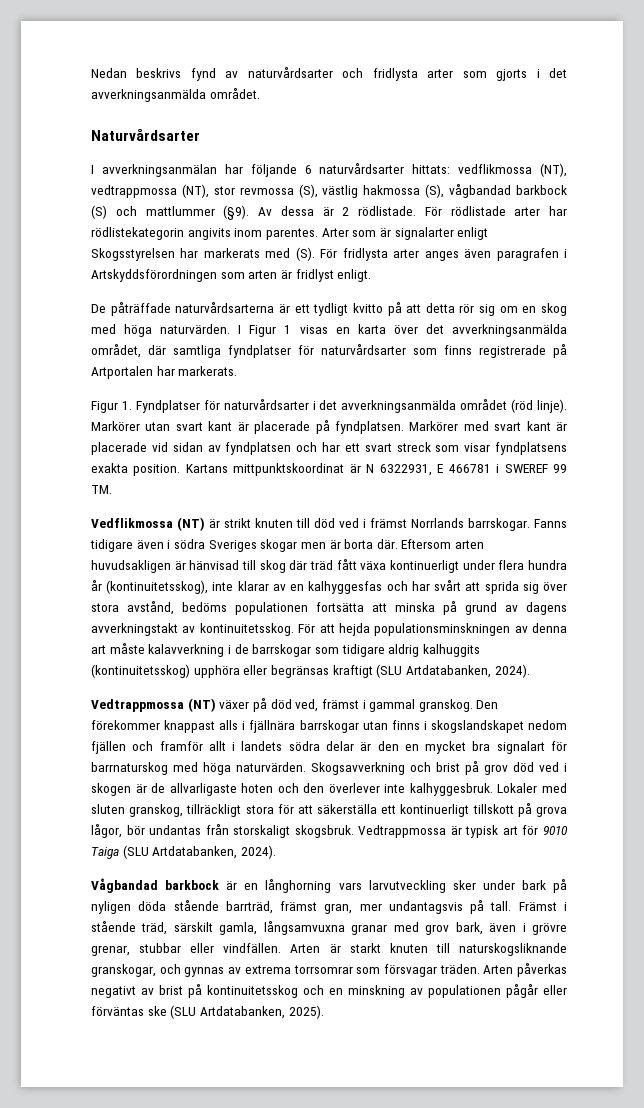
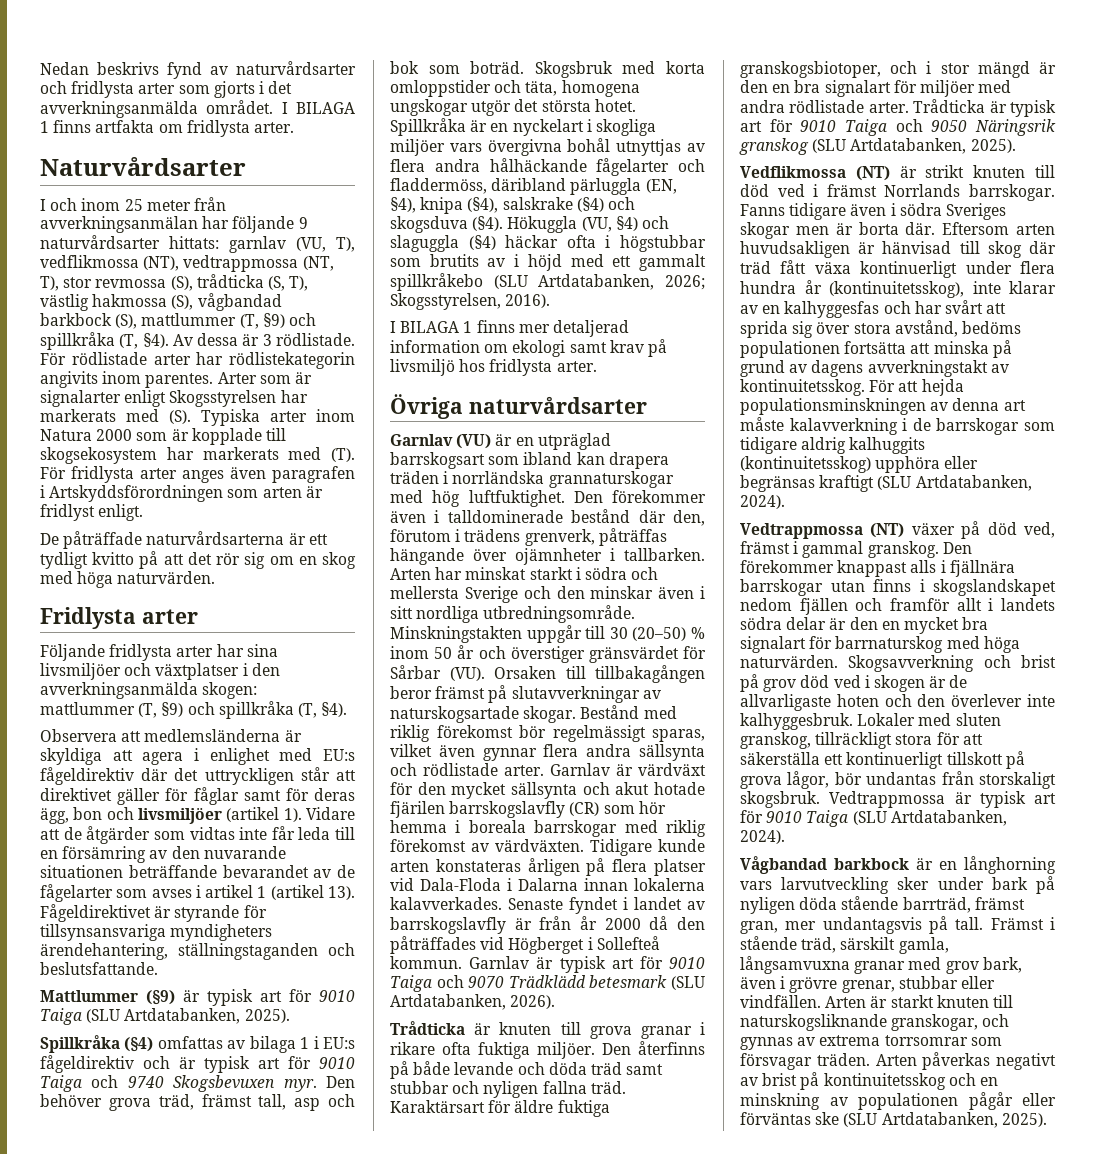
[91,129,200,141] [91,165,94,174] // Naturvårdsarter // I -> [281,102,355,114] [40,120,294,137] [40,157,246,176] [40,197,226,211] I BILAGA 1 finns artfakta om fridlysta arter. // Naturvårdsarter // I och inom 25 meter från
[304,165,312,174] 6 -> [298,217,308,229] 9
(451, 169) none -> [229,236,355,253] garnlav (VU, T),
[181,184,209,198] (NT), -> [302,256,334,271] [40,276,59,291] (NT, T),
(318, 191) none -> [196,274,309,291] trådticka (S, T),
[91,205,250,220] (S) och mattlummer (§9). -> [115,313,316,329] [40,332,169,350] (S), mattlummer (T, §9) och spillkråka (T, §4).
[342,207,350,216] 2 -> [262,334,272,346] 3
(315, 254) none -> [201,409,355,426] [40,428,286,445] [40,447,355,464] Typiska arter inom Natura 2000 som är kopplade till skogsekosystem har markerats med (T).
[425,303,455,313] detta -> [187,552,212,565] det
[238,324,568,337] [91,344,567,358] [91,366,238,379] [91,399,567,413] [91,420,567,434] [91,442,567,455] [91,463,567,476] [91,485,112,494] I Figur 1 visas en karta över det avverkningsanmälda området, där samtliga fyndplatser för naturvårdsarter som finns registrerade på Artportalen har markerats. // Figur 1. Fyndplatser för naturvårdsarter i det avverkningsanmälda området (röd linje). Markörer utan svart kant är placerade på fyndplatsen. Markörer med svart kant är placerade vid sidan av fyndplatsen och har ett svart streck som visar fyndplatsens exakta position. Kartans mittpunktskoordinat är N 6322931, E 466781 i SWEREF 99 TM. -> [40,607,198,629] [40,644,278,661] [40,663,280,680] [40,682,258,699] [40,701,348,719] [40,729,302,742] [40,748,355,765] [40,767,356,785] [40,787,355,805] [40,807,355,824] [40,826,355,844] [40,846,286,863] [40,865,355,878] [40,884,355,902] [40,904,267,922] [40,924,273,941] [40,943,355,960] [40,962,158,975] [40,989,355,1006] [40,1008,290,1025] [40,1035,355,1053] [40,1055,355,1073] [40,1075,355,1092] [40,1094,355,1111] [390,61,705,78] [390,80,640,97] [390,99,636,116] [390,118,656,136] [390,138,705,156] [390,158,705,176] [390,178,677,195] [390,197,635,214] [390,216,669,233] [390,235,706,252] [390,254,706,271] [390,273,705,291] [390,293,551,310] [390,320,629,337] [390,339,667,357] [390,359,597,376] [390,394,647,419] [390,433,611,450] [390,452,669,469] [390,471,674,488] [390,490,706,507] [390,509,705,526] [390,528,667,546] [390,548,705,565] [390,567,659,580] [390,586,705,603] [390,605,636,623] [390,625,705,643] [390,645,706,663] [390,665,705,683] [390,685,661,703] [390,705,677,723] [390,725,705,742] [390,744,705,761] [390,763,706,776] [390,782,705,799] [390,801,666,818] [390,820,706,837] [390,839,705,856] [390,858,706,876] [390,878,705,891] [390,897,705,914] [390,916,705,934] [390,936,660,954] [390,956,705,973] [390,975,705,992] [390,994,556,1010] [390,1021,705,1039] [390,1041,705,1059] [390,1061,664,1079] [390,1081,626,1098] [390,1100,610,1117] [740,61,1056,78] [740,80,1012,97] [740,99,1056,117] [740,119,1056,136] [739,138,1016,155] // Fridlysta arter // Följande fridlysta arter har sina livsmiljöer och växtplatser i den avverkningsanmälda skogen: mattlummer (T, §9) och spillkråka (T, §4). // Observera att medlemsländerna är skyldiga att agera i enlighet med EU:s fågeldirektiv där det uttryckligen står att direktivet gäller för fåglar samt för deras ägg, bon och livsmiljöer (artikel 1). Vidare att de åtgärder som vidtas inte får leda till en försämring av den nuvarande situationen beträffande bevarandet av de fågelarter som avses i artikel 1 (artikel 13). Fågeldirektivet är styrande för tillsynsansvariga myndigheters ärendehantering, ställningstaganden och beslutsfattande. // Mattlummer (§9) är typisk art för 9010 Taiga (SLU Artdatabanken, 2025). // Spillkråka (§4) omfattas av bilaga 1 i EU:s fågeldirektiv och är typisk art för 9010 Taiga och 9740 Skogsbevuxen myr. Den behöver grova träd, främst tall, asp och bok som boträd. Skogsbruk med korta omloppstider och täta, homogena ungskogar utgör det största hotet. Spillkråka är en nyckelart i skogliga miljöer vars övergivna bohål utnyttjas av flera andra hålhäckande fågelarter och fladdermöss, däribland pärluggla (EN, §4), knipa (§4), salskrake (§4) och skogsduva (§4). Hökuggla (VU, §4) och slaguggla (§4) häckar ofta i högstubbar som brutits av i höjd med ett gammalt spillkråkebo (SLU Artdatabanken, 2026; Skogsstyrelsen, 2016). // I BILAGA 1 finns mer detaljerad information om ekologi samt krav på livsmiljö hos fridlysta arter. // Övriga naturvårdsarter // Garnlav (VU) är en utpräglad barrskogsart som ibland kan drapera träden i norrländska grannaturskogar med hög luftfuktighet. Den förekommer även i talldominerade bestånd där den, förutom i trädens grenverk, påträffas hängande över ojämnheter i tallbarken. Arten har minskat starkt i södra och mellersta Sverige och den minskar även i sitt nordliga utbredningsområde. Minskningstakten uppgår till 30 (20–50) % inom 50 år och överstiger gränsvärdet för Sårbar (VU). Orsaken till tillbakagången beror främst på slutavverkningar av naturskogsartade skogar. Bestånd med riklig förekomst bör regelmässigt sparas, vilket även gynnar flera andra sällsynta och rödlistade arter. Garnlav är värdväxt för den mycket sällsynta och akut hotade fjärilen barrskogslavfly (CR) som hör hemma i boreala barrskogar med riklig förekomst av värdväxten. Tidigare kunde arten konstateras årligen på flera platser vid Dala-Floda i Dalarna innan lokalerna kalavverkades. Senaste fyndet i landet av barrskogslavfly är från år 2000 då den påträffades vid Högberget i Sollefteå kommun. Garnlav är typisk art för 9010 Taiga och 9070 Trädklädd betesmark (SLU Artdatabanken, 2026). // Trådticka är knuten till grova granar i rikare ofta fuktiga miljöer. Den återfinns på både levande och döda träd samt stubbar och nyligen fallna träd. Karaktärsart för äldre fuktiga granskogsbiotoper, och i stor mängd är den en bra signalart för miljöer med andra rödlistade arter. Trådticka är typisk art för 9010 Taiga och 9050 Näringsrik granskog (SLU Artdatabanken, 2025).

